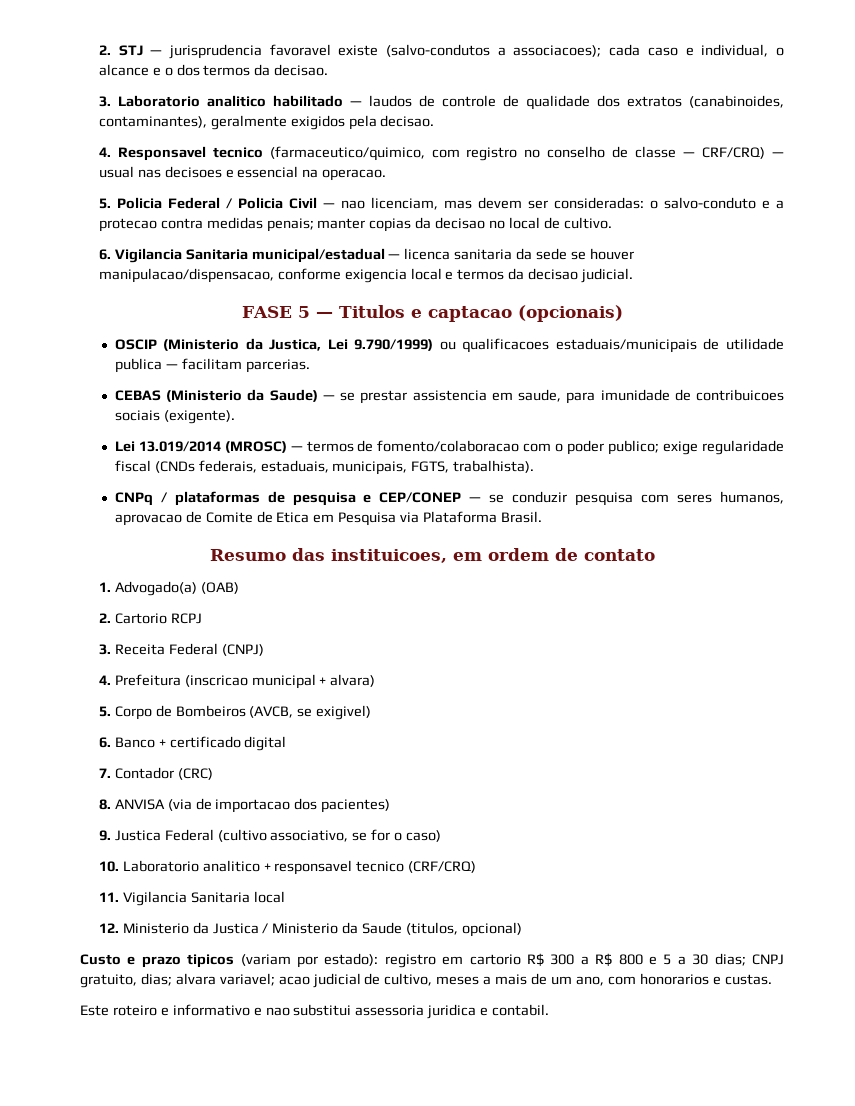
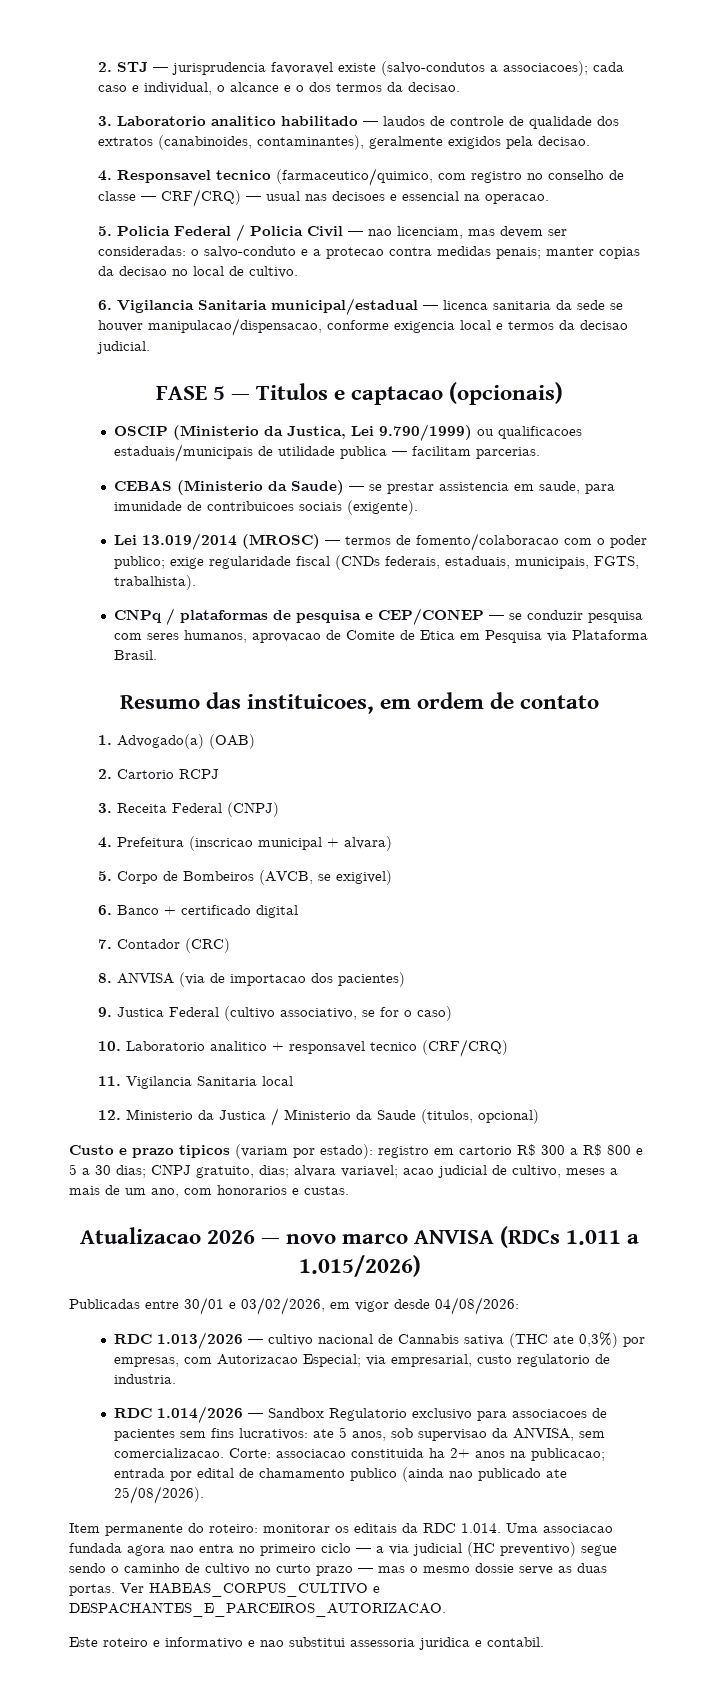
(772, 979) none -> [79,1226,640,1248] [298,1255,421,1277] [69,1297,519,1315] [113,1332,645,1349] [113,1354,610,1367] [113,1374,176,1384] [113,1406,607,1423] [113,1427,605,1441] [113,1448,605,1461] [113,1467,567,1482] [113,1486,204,1504] [69,1523,613,1536] [69,1542,617,1557] [69,1563,607,1576] [69,1583,380,1597] [69,1602,446,1617] // Atualizacao 2026 — novo marco ANVISA (RDCs 1.011 a 1.015/2026) // Publicadas entre 30/01 e 03/02/2026, em vigor desde 04/08/2026: // RDC 1.013/2026 — cultivo nacional de Cannabis sativa (THC ate 0,3%) por empresas, com Autorizacao Especial; via empresarial, custo regulatorio de industria. // RDC 1.014/2026 — Sandbox Regulatorio exclusivo para associacoes de pacientes sem fins lucrativos: ate 5 anos, sob supervisao da ANVISA, sem comercializacao. Corte: associacao constituida ha 2+ anos na publicacao; entrada por edital de chamamento publico (ainda nao publicado ate 25/08/2026). // Item permanente do roteiro: monitorar os editais da RDC 1.014. Uma associacao fundada agora nao entra no primeiro ciclo — a via judicial (HC preventivo) segue sendo o caminho de cultivo no curto prazo — mas o mesmo dossie serve as duas portas. Ver HABEAS_CORPUS_CULTIVO e DESPACHANTES_E_PARCEIROS_AUTORIZACAO.

